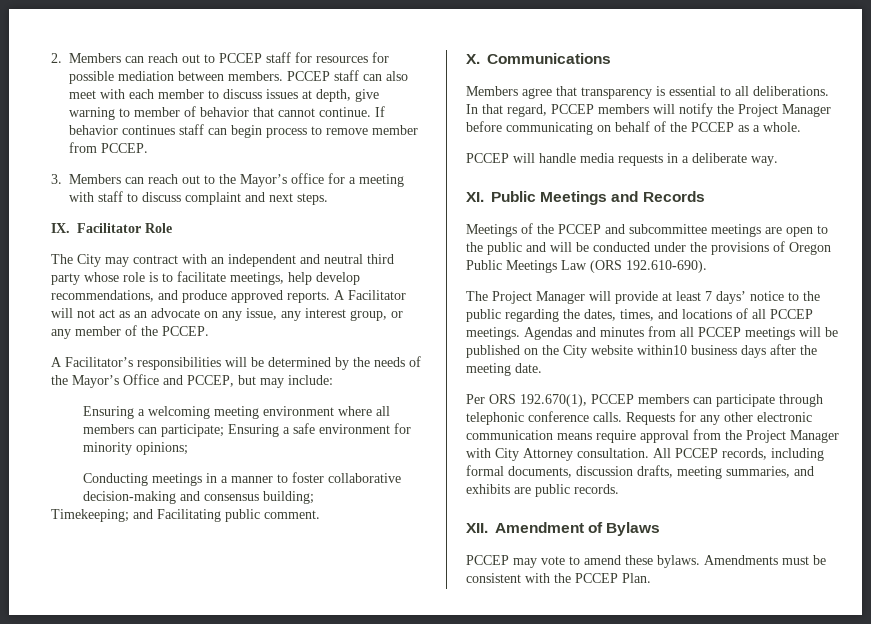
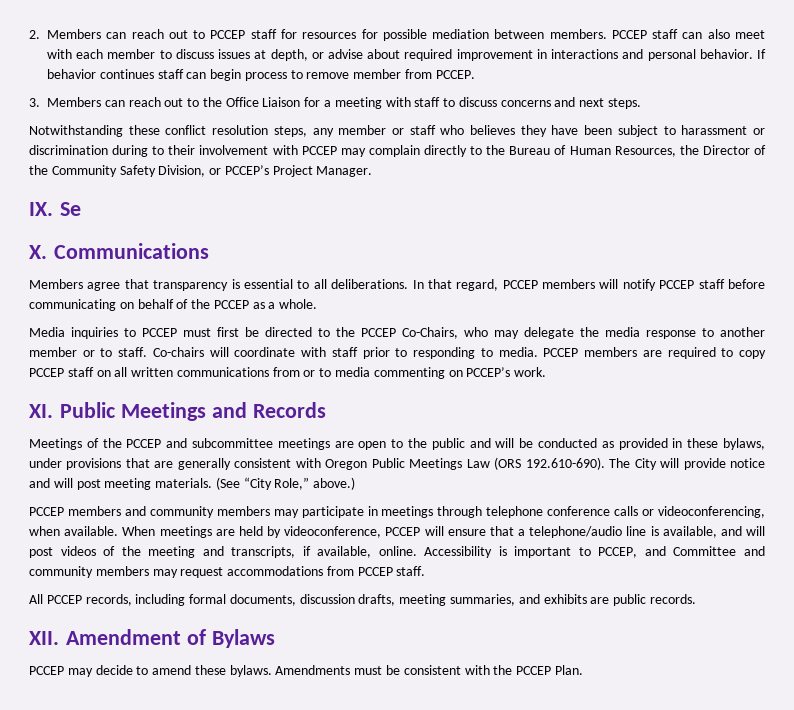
[355,89,379,102] [69,106,371,120] give warning to member of behavior that cannot continue. -> [311,49,753,61] or advise about required improvement in interactions and personal behavior.
[240,173,324,187] Mayor’s office -> [225,97,301,107] Office Liaison
[185,192,241,205] complaint -> [500,100,551,107] concerns
[51,223,172,233] [51,254,394,267] [51,271,360,285] [51,290,406,303] [51,308,403,321] [51,325,209,339] [51,356,421,370] [51,374,333,388] [83,406,391,419] [83,423,412,437] [83,442,189,455] [83,472,402,486] [83,491,315,504] [51,509,320,522] IX. Facilitator Role // The City may contract with an independent and neutral third party whose role is to facilitate meetings, help develop recommendations, and produce approved reports. A Facilitator will not act as an advocate on any issue, any interest group, or any member of the PCCEP. // A Facilitator’s responsibilities will be determined by the needs of the Mayor’s Office and PCCEP, but may include: // Ensuring a welcoming meeting environment where all members can participate; Ensuring a safe environment for minority opinions; // Conducting meetings in a manner to foster collaborative decision-making and consensus building; // Timekeeping; and Facilitating public comment. -> [29,125,766,137] [29,145,766,157] [29,165,373,177] [29,202,81,216] Notwithstanding these conflict resolution steps, any member or staff who believes they have been subject to harassment or discrimination during to their involvement with PCCEP may complain directly to the Bureau of Human Resources, the Director of the Community Safety Division, or PCCEP’s Project Manager. // IX. Se
[717,104,831,117] the Project Manager -> [659,279,725,289] PCCEP staff
[466,153,778,166] PCCEP will handle media requests in a deliberate way. -> [29,327,765,339] [29,347,766,359] [29,367,547,379] Media inquiries to PCCEP must first be directed to the PCCEP Co-Chairs, who may delegate the media response to another member or to staff. Co-chairs will coordinate with staff prior to responding to media. PCCEP members are required to copy PCCEP staff on all written communications from or to media commenting on PCCEP’s work.
[654,241,785,255] under the provisions of -> [601,438,765,450] [29,458,321,470] as provided in these bylaws, under provisions that are generally consistent with
[466,291,820,304] [466,308,813,322] [466,326,838,340] [466,344,817,358] [466,363,542,376] [466,394,823,407] [466,411,812,425] [466,429,839,443] [466,448,649,461] // The Project Manager will provide at least 7 days’ notice to the public regarding the dates, times, and locations of all PCCEP meetings. Agendas and minutes from all PCCEP meetings will be published on the City website within10 business days after the meeting date. // Per ORS 192.670(1), PCCEP members can participate through telephonic conference calls. Requests for any other electronic communication means require approval from the Project Manager with City Attorney consultation. -> [609,458,766,470] [29,477,356,490] [29,506,766,518] [29,526,765,538] [29,546,765,558] [29,566,426,578] The City will provide notice and will post meeting materials. (See “City Role,” above.) // PCCEP members and community members may participate in meetings through telephone conference calls or videoconferencing, when available. When meetings are held by videoconference, PCCEP will ensure that a telephone/audio line is available, and will post videos of the meeting and transcripts, if available, online. Accessibility is important to PCCEP, and Committee and community members may request accommodations from PCCEP staff. //
[541,556,565,565] vote -> [95,665,133,675] decide

